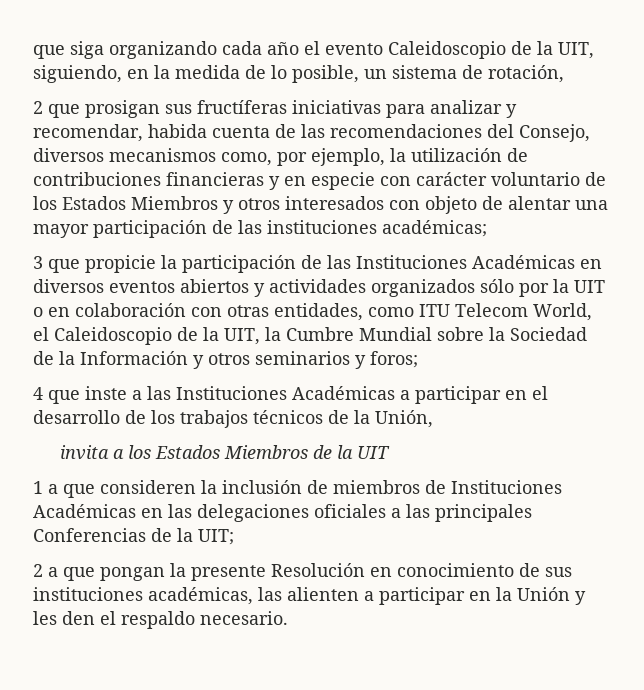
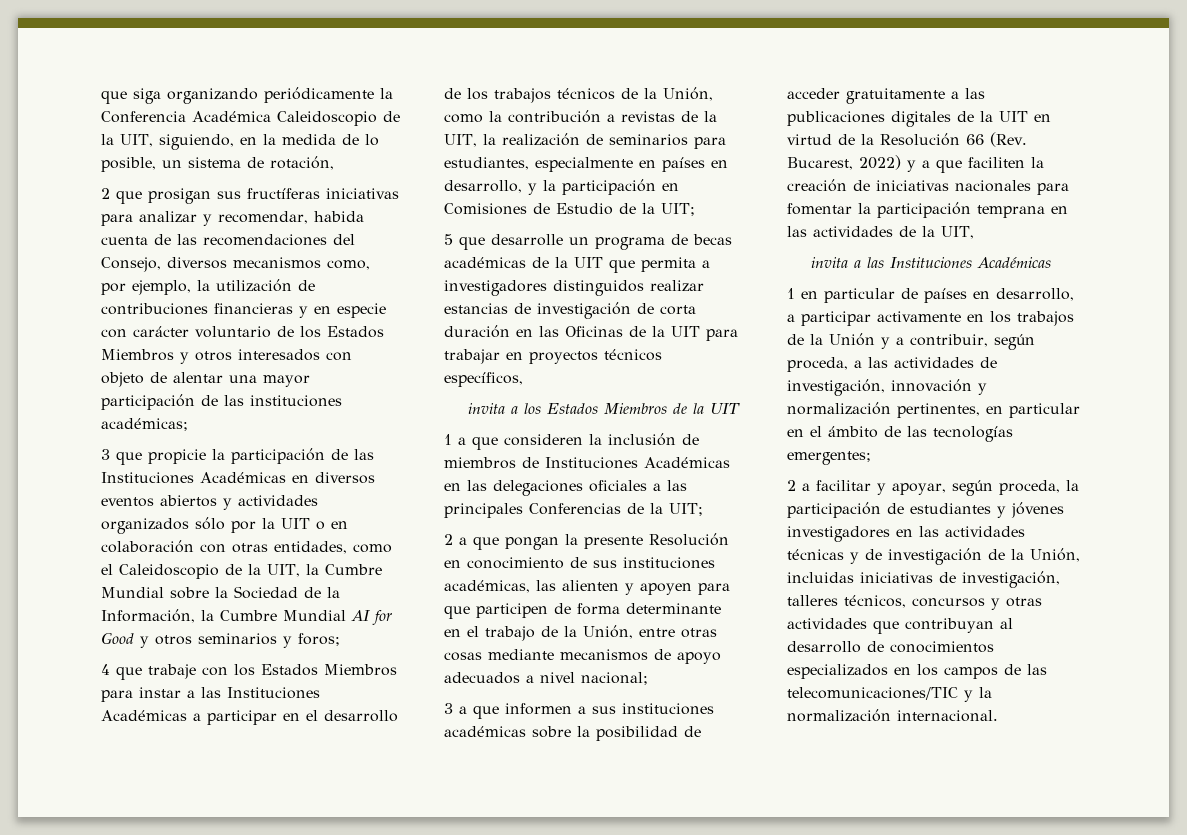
[222,41,383,55] cada año el evento -> [264,87,393,103] [101,111,271,123] periódicamente la Conferencia Académica
[419,303,592,321] ITU Telecom World, -> (392, 548) none
[80,351,188,365] Información -> [101,609,392,625] [101,632,134,644] Información, la Cumbre Mundial AI for Good
[85,386,127,400] inste -> [148,664,397,679] [101,687,181,702] trabaje con los Estados Miembros para instar
(433, 419) none -> [444,110,717,123] [444,133,726,149] [444,157,728,172] [444,179,679,195] [444,203,695,216] [444,234,732,250] [444,257,710,273] [444,280,704,296] [444,302,696,319] [444,325,738,341] [444,349,662,364] [444,372,523,387] como la contribución a revistas de la UIT, la realización de seminarios para estudiantes, especialmente en países en desarrollo, y la participación en Comisiones de Estudio de la UIT; // 5 que desarrolle un programa de becas académicas de la UIT que permita a investigadores distinguidos realizar estancias de investigación de corta duración en las Oficinas de la UIT para trabajar en proyectos técnicos específicos,
[364,587,586,605] [33,611,288,629] a participar en la Unión y les den el respaldo necesario. -> [625,583,730,595] [444,603,721,619] [444,625,717,641] [444,649,721,664] [444,672,648,685] [444,703,714,719] [444,726,701,741] [787,88,985,104] [787,111,1051,127] [787,132,1027,147] [787,155,1044,173] [787,179,1069,195] [787,202,1068,218] [787,226,974,239] [811,257,1052,268] [787,288,1074,303] [787,311,1074,326] [787,333,1035,350] [787,357,997,372] [787,379,987,396] [787,402,1080,418] [787,426,1013,442] [787,451,871,465] [787,480,1079,496] [787,502,1064,518] [787,526,1025,542] [787,548,1080,565] [787,571,1060,588] [787,595,1042,610] [787,618,1013,634] [787,641,994,653] [787,664,1047,679] [787,687,992,702] [787,709,998,722] y apoyen para que participen de forma determinante en el trabajo de la Unión, entre otras cosas mediante mecanismos de apoyo adecuados a nivel nacional; // 3 a que informen a sus instituciones académicas sobre la posibilidad de acceder gratuitamente a las publicaciones digitales de la UIT en virtud de la Resolución 66 (Rev. Bucarest, 2022) y a que faciliten la creación de iniciativas nacionales para fomentar la participación temprana en las actividades de la UIT, // invita a las Instituciones Académicas // 1 en particular de países en desarrollo, a participar activamente en los trabajos de la Unión y a contribuir, según proceda, a las actividades de investigación, innovación y normalización pertinentes, en particular en el ámbito de las tecnologías emergentes; // 2 a facilitar y apoyar, según proceda, la participación de estudiantes y jóvenes investigadores en las actividades técnicas y de investigación de la Unión, incluidas iniciativas de investigación, talleres técnicos, concursos y otras actividades que contribuyan al desarrollo de conocimientos especializados en los campos de las telecomunicaciones/TIC y la normalización internacional.

